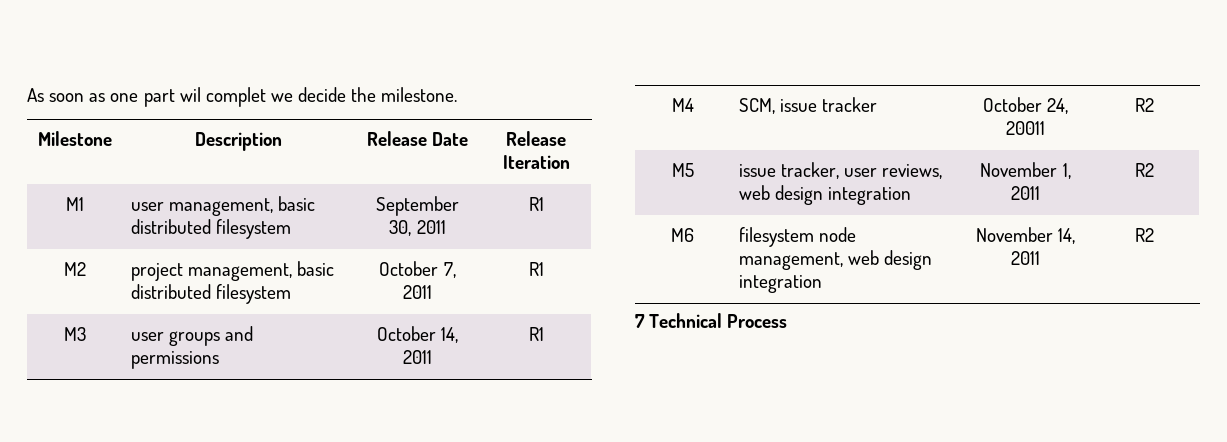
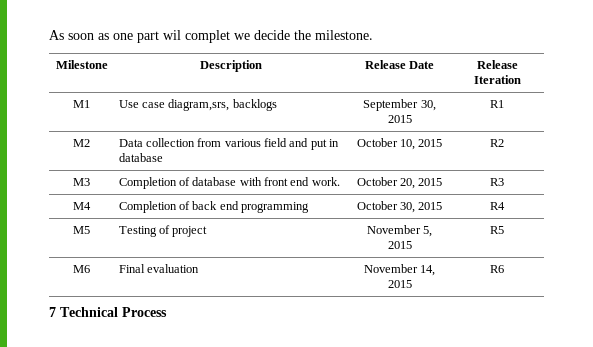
[130,196,316,216] [130,219,291,239] user management, basic distributed filesystem -> [118,99,277,111] Use case diagram,srs, backlogs
[416,220,446,234] 2011 -> [387,115,412,123] 2015
[130,261,335,281] [130,284,291,304] [379,261,456,278] [403,285,432,299] [528,262,544,276] [63,327,86,341] [130,326,254,346] [130,351,219,369] [376,326,459,343] [403,350,432,364] [528,327,544,341] [671,98,694,112] [738,97,878,114] [982,97,1069,114] [1006,121,1045,135] [1134,98,1154,112] [671,163,694,177] [738,162,943,179] [738,185,912,205] [980,162,1071,179] [1011,186,1040,200] [1134,163,1154,177] [671,228,694,242] [738,227,856,247] [738,250,933,270] [738,275,822,293] project management, basic distributed filesystem | October 7, 2011 | R1 // M3 | user groups and permissions | October 14, 2011 | R1 // M4 | SCM, issue tracker | October 24, 20011 | R2 // M5 | issue tracker, user reviews, web design integration | November 1, 2011 | R2 // M6 | filesystem node management, web design integration -> [118,138,340,150] [118,153,163,162] [356,138,443,150] [490,139,504,147] [73,178,90,186] [118,177,340,189] [356,177,443,189] [490,178,504,186] [73,202,91,210] [118,201,310,213] [356,201,443,213] [490,202,505,210] [73,226,90,234] [118,225,208,237] [366,225,433,237] [387,241,412,249] [490,226,504,234] [73,265,90,273] [118,264,199,273] Data collection from various field and put in database | October 10, 2015 | R2 // M3 | Completion of database with front end work. | October 20, 2015 | R3 // M4 | Completion of back end programming | October 30, 2015 | R4 // M5 | Testing of project | November 5, 2015 | R5 // M6 | Final evaluation
[1011,251,1040,265] [1134,228,1154,242] 2011 | R2 -> [387,280,412,288] [490,265,504,273] 2015 | R6

